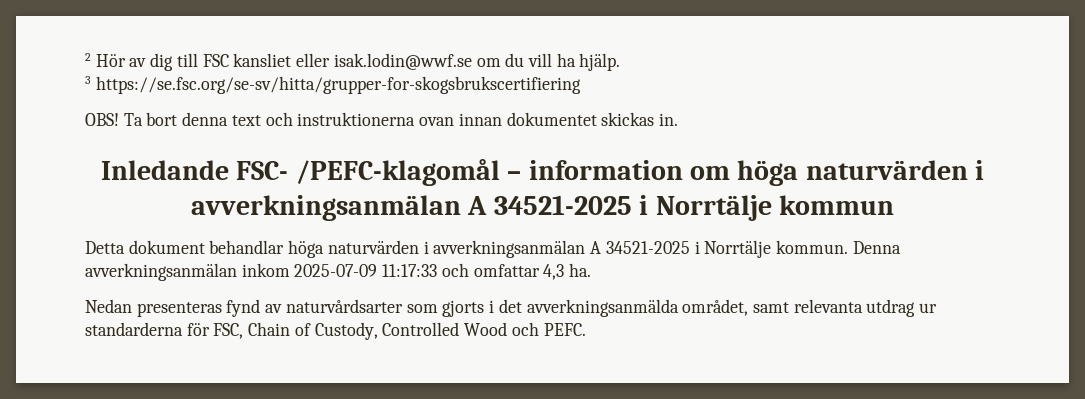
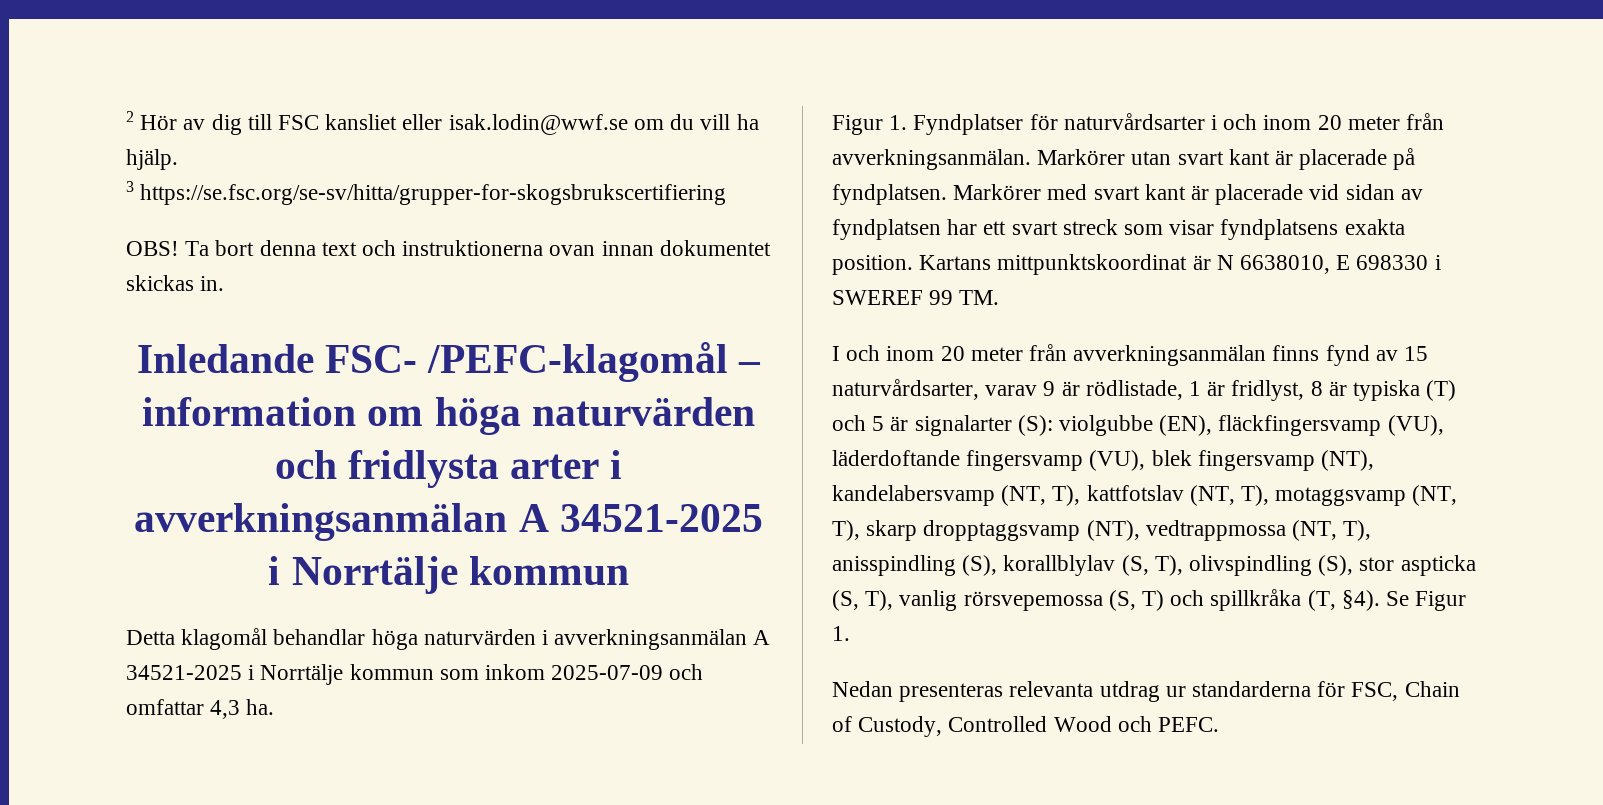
(968, 170) none -> [274,450,600,488] och fridlysta arter
[128,240,205,254] dokument -> [181,628,268,650] klagomål
[775,240,901,254] [85,263,237,281] kommun. Denna avverkningsanmälan -> [349,664,479,680] kommun som
[382,264,438,277] 11:17:33 -> (664, 672) none
[85,299,789,317] Nedan presenteras fynd av naturvårdsarter som gjorts i det avverkningsanmälda området, samt -> [832,113,1445,135] [832,148,1416,170] [832,184,1423,205] [832,219,1405,240] [832,254,1441,275] [832,290,1000,305] [832,344,1429,366] [832,379,1457,401] [832,415,1444,436] [832,450,1375,471] [832,485,1458,506] [832,520,1372,541] [832,555,1476,576] [832,589,1467,611] [832,626,850,641] [832,681,1004,702] Figur 1. Fyndplatser för naturvårdsarter i och inom 20 meter från avverkningsanmälan. Markörer utan svart kant är placerade på fyndplatsen. Markörer med svart kant är placerade vid sidan av fyndplatsen har ett svart streck som visar fyndplatsens exakta position. Kartans mittpunktskoordinat är N 6638010, E 698330 i SWEREF 99 TM. // I och inom 20 meter från avverkningsanmälan finns fynd av 15 naturvårdsarter, varav 9 är rödlistade, 1 är fridlyst, 8 är typiska (T) och 5 är signalarter (S): violgubbe (EN), fläckfingersvamp (VU), läderdoftande fingersvamp (VU), blek fingersvamp (NT), kandelabersvamp (NT, T), kattfotslav (NT, T), motaggsvamp (NT, T), skarp dropptaggsvamp (NT), vedtrappmossa (NT, T), anisspindling (S), korallblylav (S, T), olivspindling (S), stor aspticka (S, T), vanlig rörsvepemossa (S, T) och spillkråka (T, §4). Se Figur 1. // Nedan presenteras

